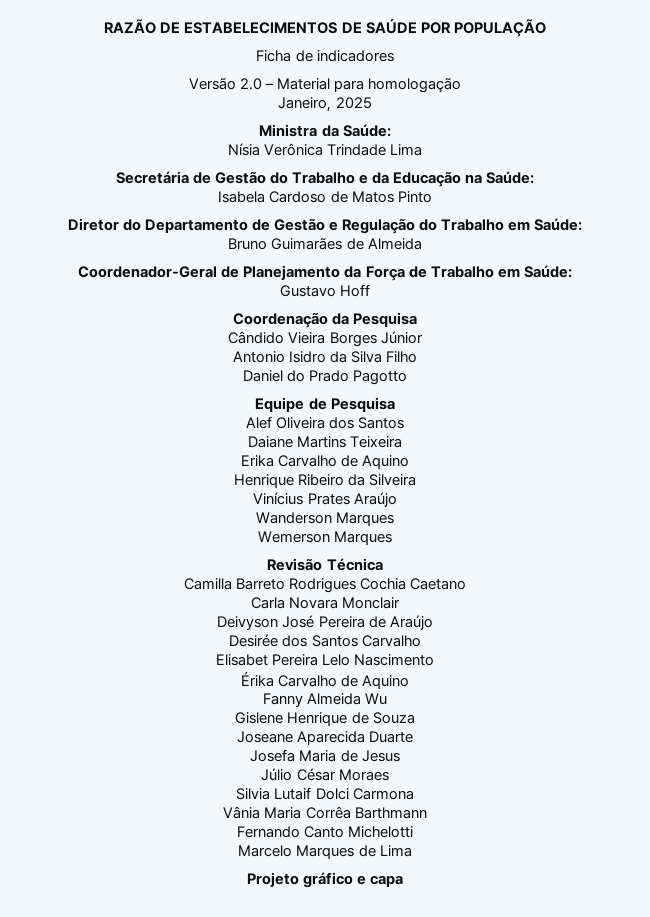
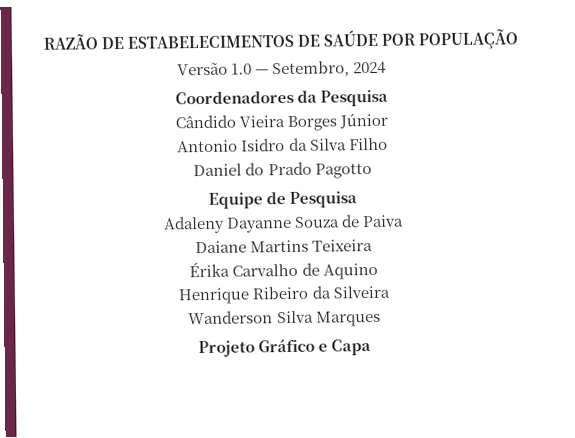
[256,50,394,62] [188,78,462,93] [278,97,372,112] [259,124,391,137] [227,143,423,156] [115,171,535,187] [218,191,432,203] [67,218,583,234] [228,238,422,250] [78,265,572,281] [279,284,371,297] [232,312,328,328] Ficha de indicadores // Versão 2.0 – Material para homologação // Janeiro, 2025 // Ministra da Saúde: // Nísia Verônica Trindade Lima // Secretária de Gestão do Trabalho e da Educação na Saúde: // Isabela Cardoso de Matos Pinto // Diretor do Departamento de Gestão e Regulação do Trabalho em Saúde: // Bruno Guimarães de Almeida // Coordenador-Geral de Planejamento da Força de Trabalho em Saúde: // Gustavo Hoff // Coordenação -> [176,60,387,78] [174,90,294,105] Versão 1.0 — Setembro, 2024 // Coordenadores
[245,416,405,429] Alef Oliveira dos Santos -> [162,214,405,234] Adaleny Dayanne Souza de Paiva
[240,455,274,467] Erika -> [189,261,231,278] Érika
[253,492,397,507] // Vinícius Prates Araújo -> (390, 292) none
[336,512,395,526] [257,531,393,545] [267,558,383,571] [183,578,467,593] [250,597,401,609] [217,615,433,630] [229,634,421,647] [215,654,435,666] [240,671,410,689] [262,693,388,707] [235,712,415,726] [236,731,414,745] [250,749,400,762] [261,768,389,781] [236,787,414,800] [223,806,427,819] [236,826,414,838] [238,845,412,859] [246,872,404,888] Marques // Wemerson Marques // Revisão Técnica // Camilla Barreto Rodrigues Cochia Caetano // Carla Novara Monclair // Deivyson José Pereira de Araújo // Desirée dos Santos Carvalho // Elisabet Pereira Lelo Nascimento // Érika Carvalho de Aquino // Fanny Almeida Wu // Gislene Henrique de Souza // Joseane Aparecida Duarte // Josefa Maria de Jesus // Júlio César Moraes // Silvia Lutaif Dolci Carmona // Vânia Maria Corrêa Barthmann // Fernando Canto Michelotti // Marcelo Marques de Lima // Projeto gráfico e capa -> [276,310,381,327] [197,338,372,358] Silva Marques // Projeto Gráfico e Capa

